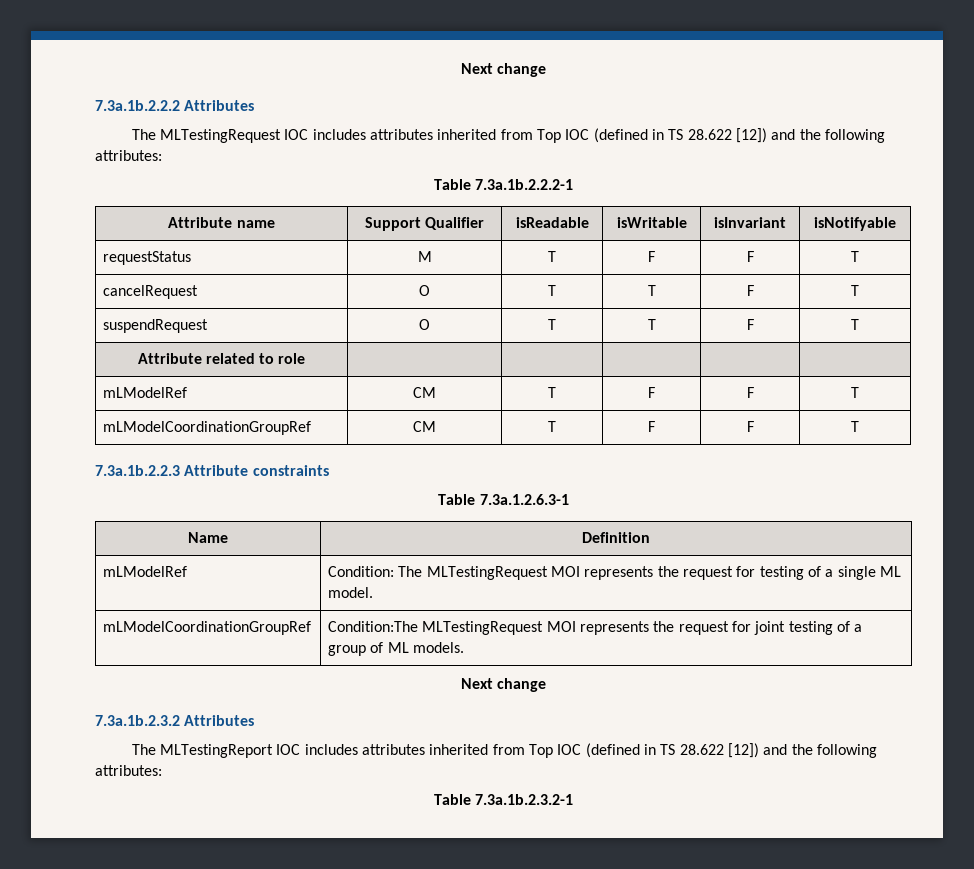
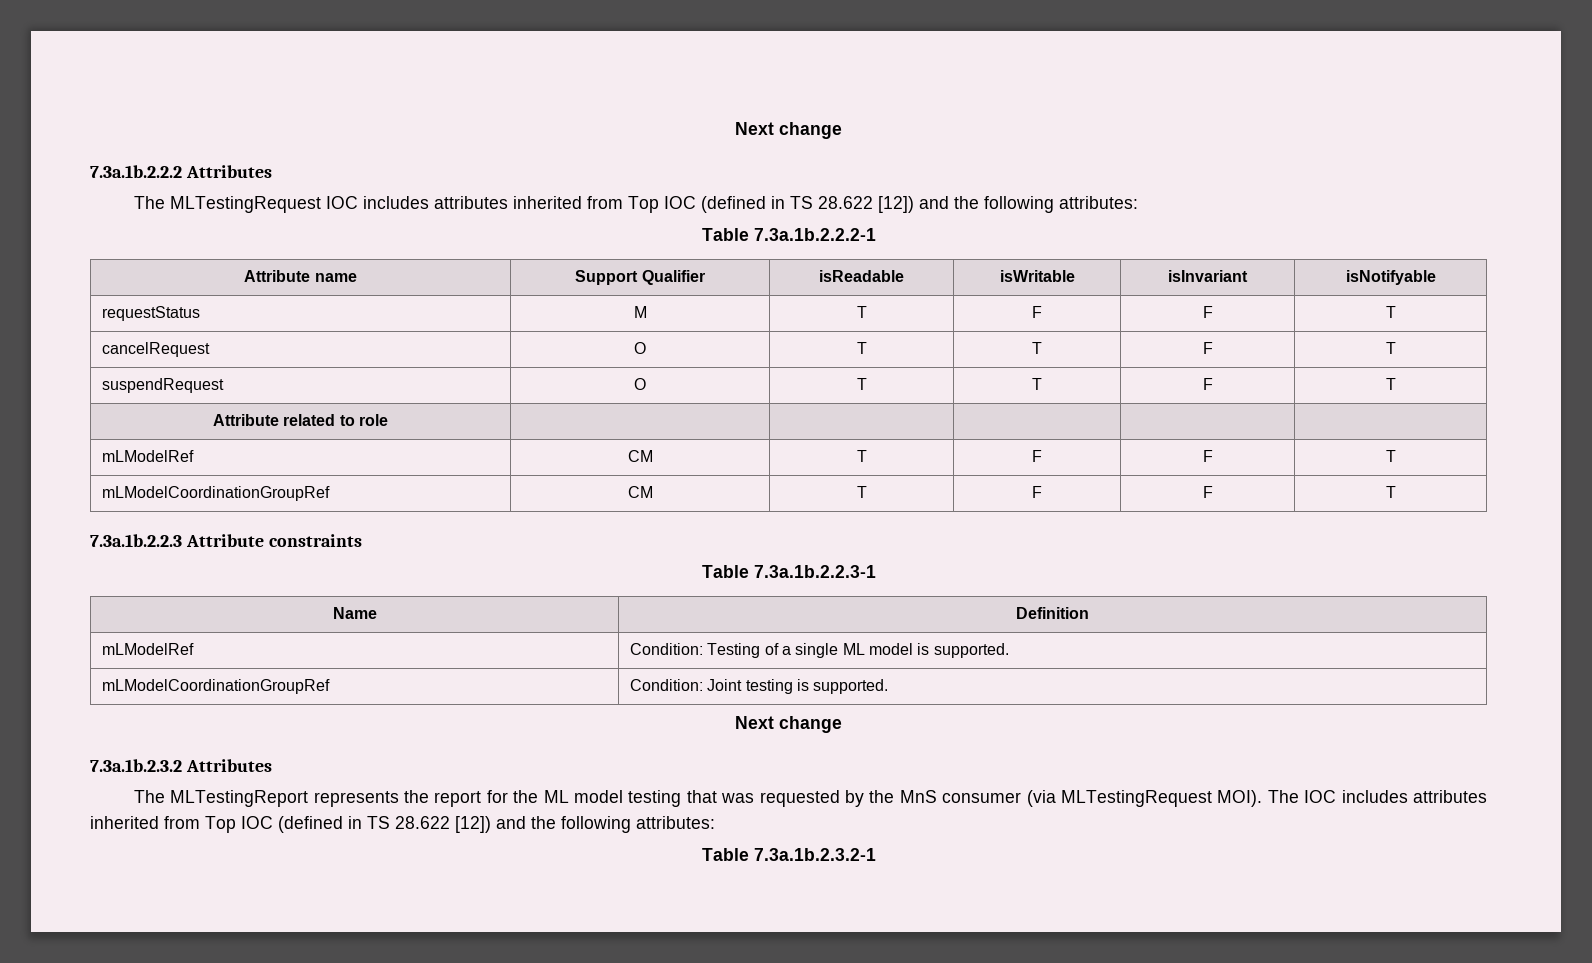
[479,494,569,505] 7.3a.1.2.6.3-1 -> [753,565,876,578] 7.3a.1b.2.2.3-1
[398,566,901,580] [328,587,374,598] [103,621,312,635] [328,621,863,635] [328,642,464,656] The MLTestingRequest MOI represents the request for testing of a single ML model. // mLModelCoordinationGroupRef | Condition:The MLTestingRequest MOI represents the request for joint testing of a group of ML models. -> [707,643,1009,658] [102,679,331,694] [630,679,889,694] Testing of a single ML model is supported. // mLModelCoordinationGroupRef | Condition: Joint testing is supported.
(274, 751) none -> [313,790,1299,807] represents the report for the ML model testing that was requested by the MnS consumer (via MLTestingRequest MOI). The

